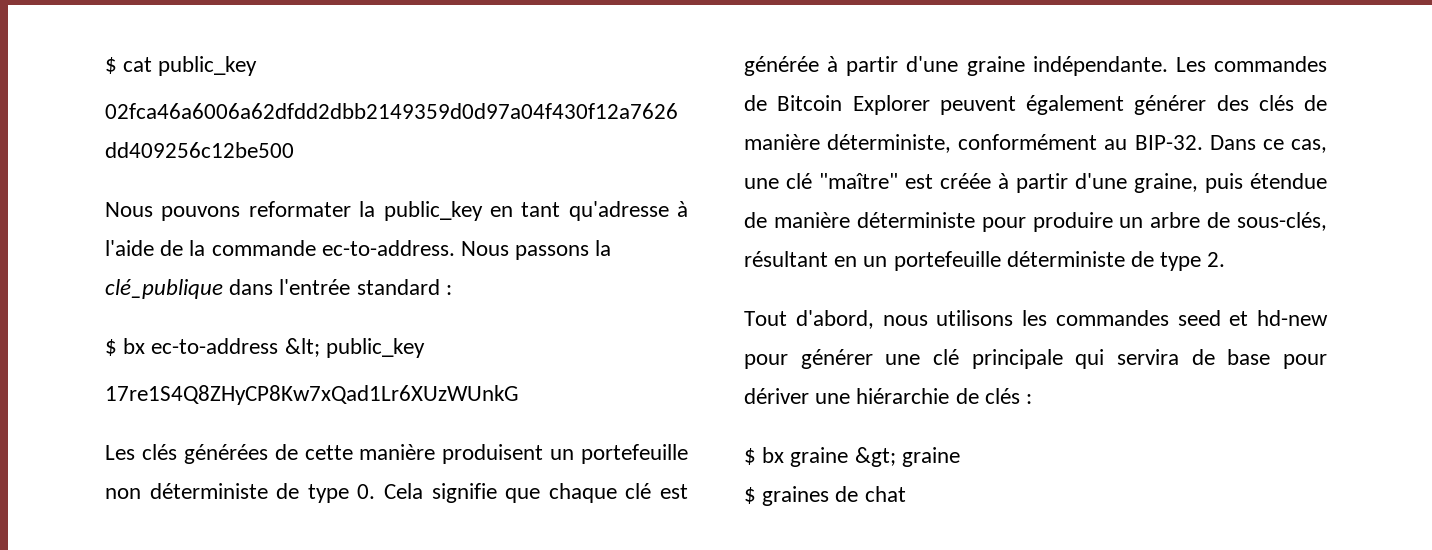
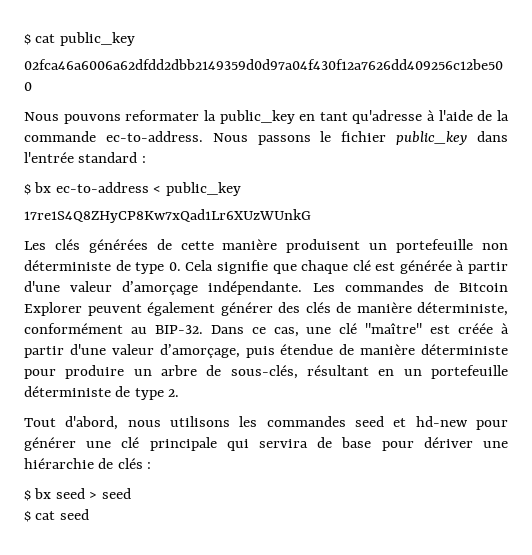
[595,240,612,256] [105,279,223,299] la clé_publique -> [320,131,468,145] le fichier public_key
[284,338,320,357] &lt; -> [153,185,162,193] <
[966,56,1025,76] graine -> [70,281,199,295] valeur d’amorçage
[1134,173,1198,193] graine, -> [111,344,240,358] valeur d’amorçage,
[790,447,960,467] [744,486,906,506] graine &gt; graine // $ graines de chat -> [55,488,131,499] [24,509,89,522] seed > seed // $ cat seed

